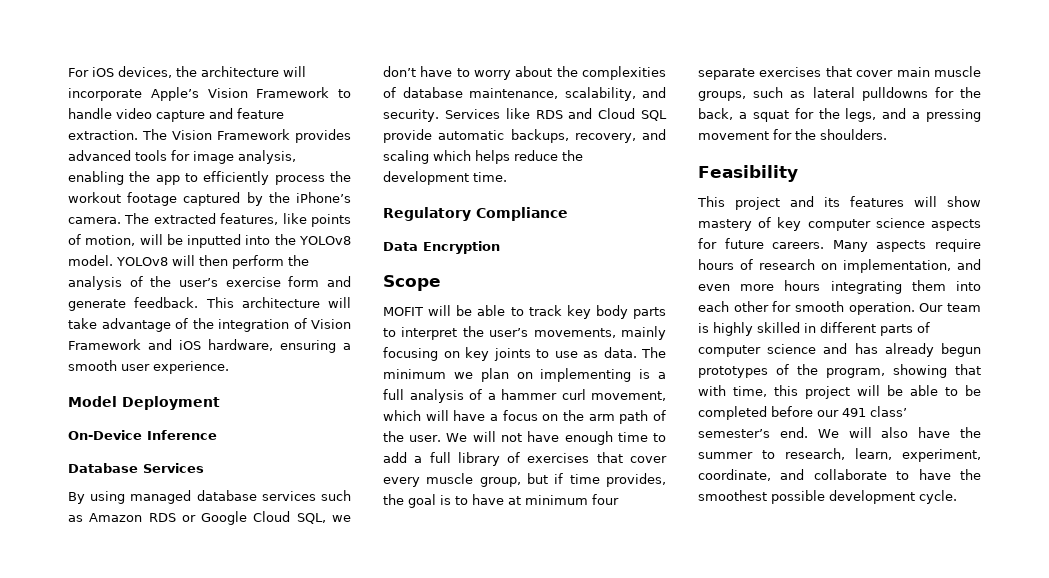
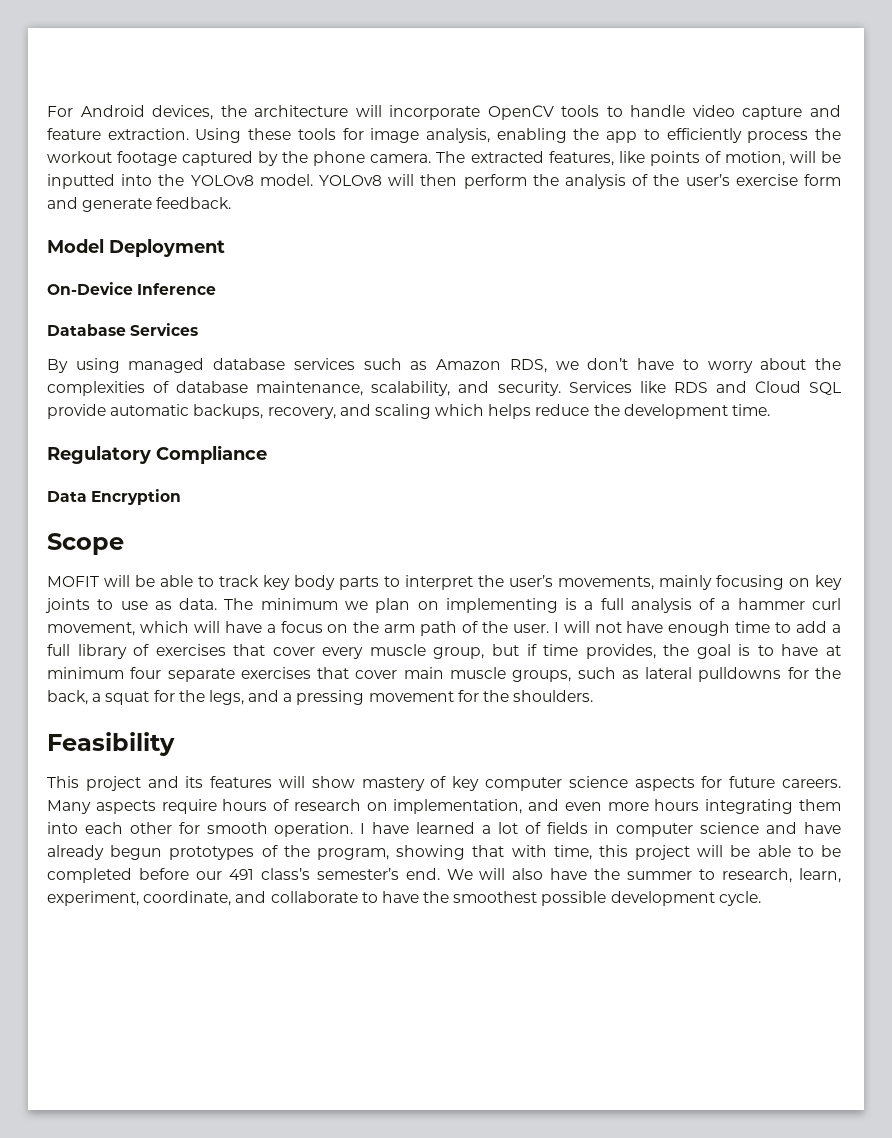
[92,67,114,77] iOS -> [80,105,145,117] Android
[150,87,330,101] Apple’s Vision Framework -> [487,105,600,120] OpenCV tools
[142,129,351,143] [68,150,131,161] The Vision Framework provides advanced -> [195,128,292,143] Using these
[296,192,351,203] iPhone’s -> [313,151,366,166] phone
[205,297,351,308] [68,318,351,332] [68,339,351,353] [68,360,229,374] This architecture will take advantage of the integration of Vision Framework and iOS hardware, ensuring a smooth user experience. -> (232, 203) none
[148,511,326,525] RDS or Google Cloud SQL, -> [509,359,547,373] RDS,
[446,433,468,442] We -> [553,622,559,633] I
[919,303,981,312] [698,322,930,336] Our team is highly skilled in different parts of -> [360,822,610,834] I have learned a lot of fields in
[854,343,878,354] has -> [803,822,841,834] have
[870,406,907,417] class’ -> [260,868,310,880] class’s

